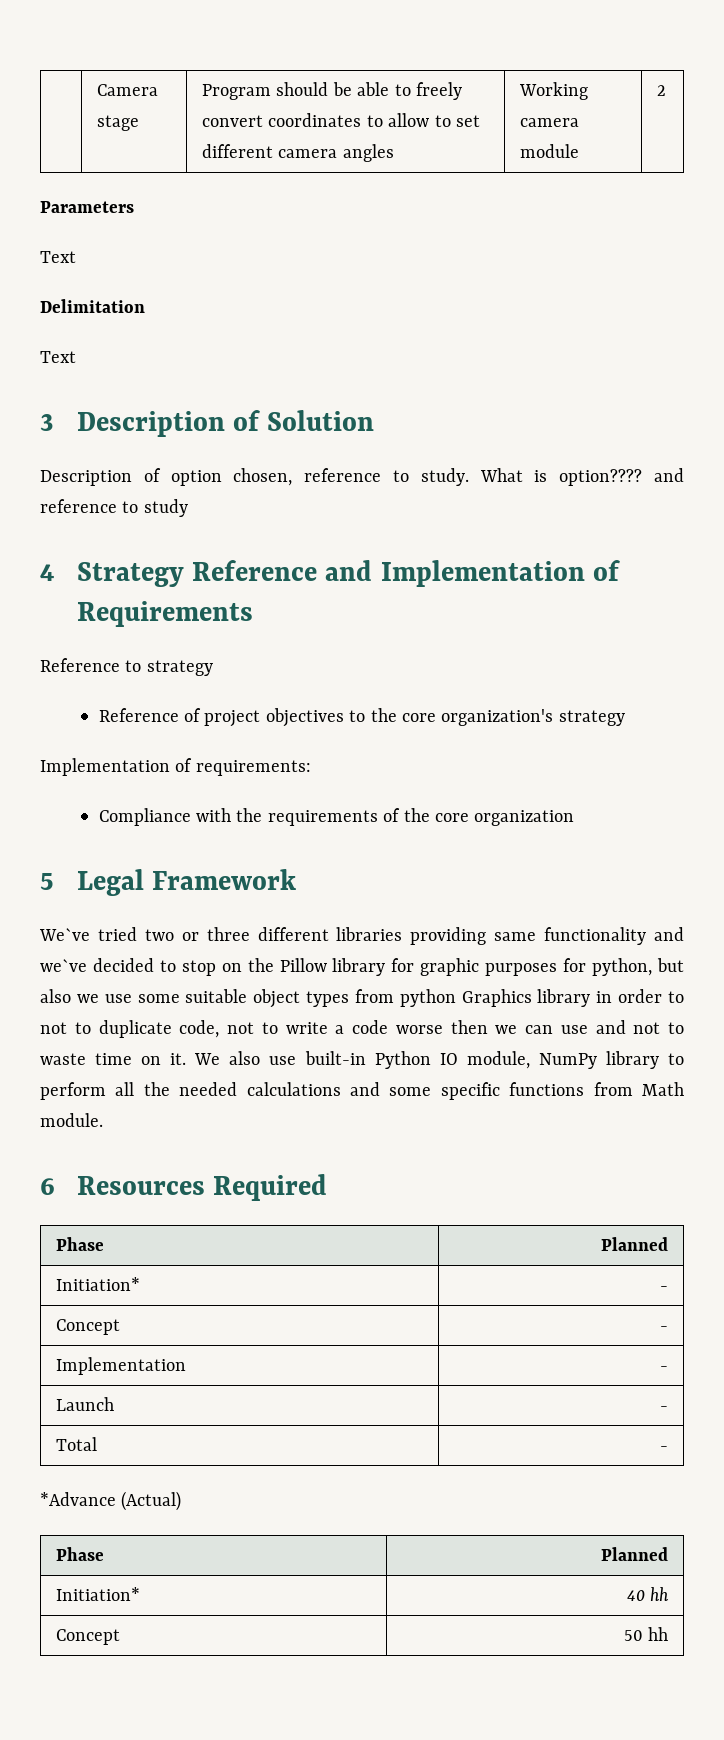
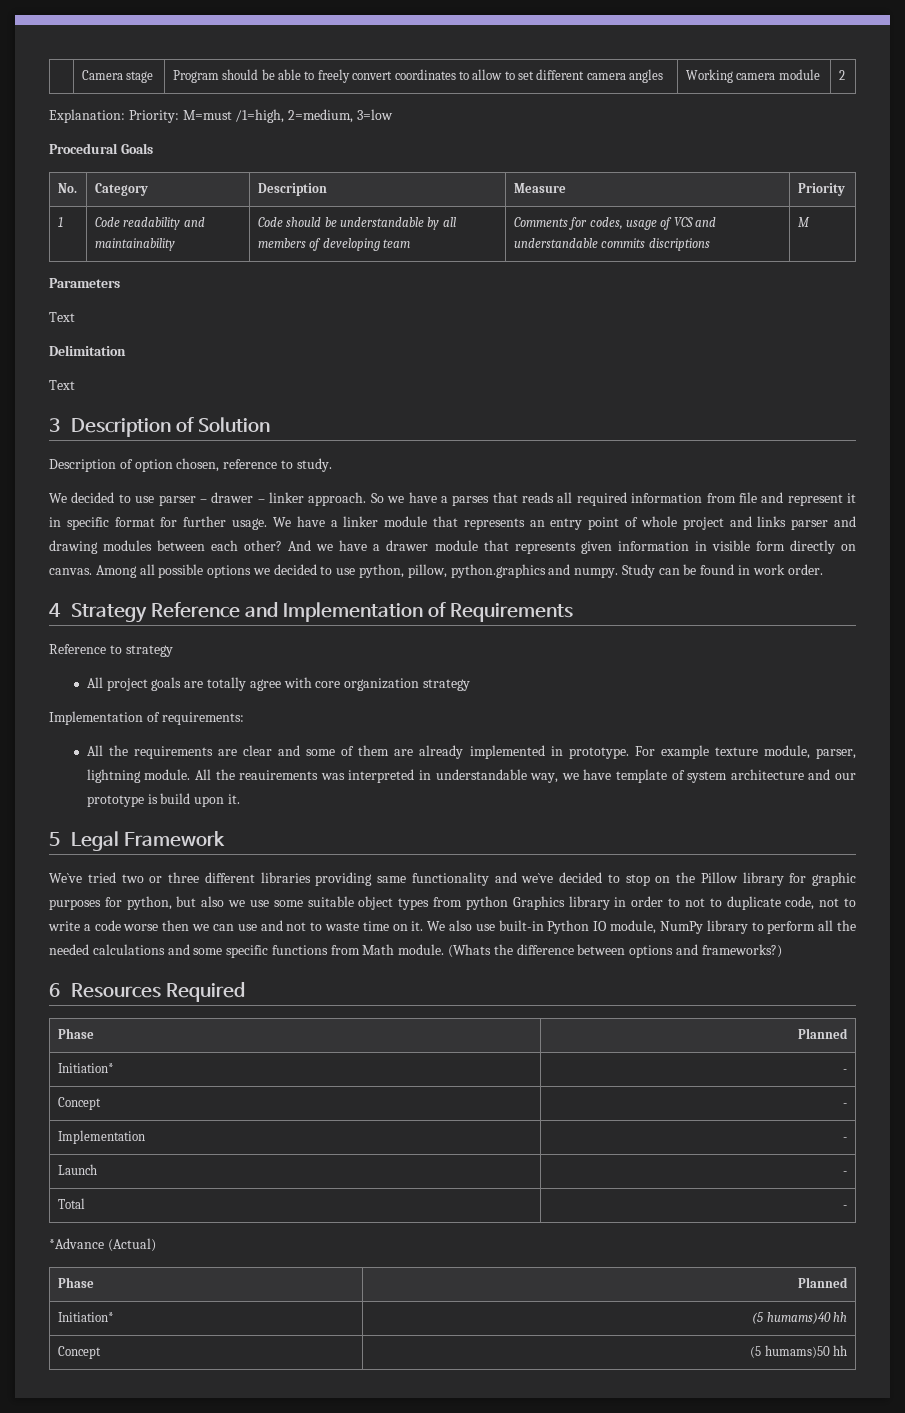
(666, 90) none -> [49,109,393,123] [49,143,153,154] [57,183,77,193] [94,183,148,196] [257,183,327,196] [513,183,566,193] [797,183,845,196] [57,217,63,227] [94,217,205,230] [94,238,175,251] [257,217,456,230] [257,238,411,251] [513,217,717,230] [513,238,710,251] [797,217,810,227] // Explanation: Priority: M=must /1=high, 2=medium, 3=low // Procedural Goals // No. | Category | Description | Measure | Priority // 1 | Code readability and maintainability | Code should be understandable by all members of developing team | Comments for codes, usage of VCS and understandable commits discriptions | M
[479,468,684,486] [40,499,188,517] What is option???? and reference to study -> [49,492,856,506] [49,516,857,530] [49,540,857,554] [49,564,823,578] // We decided to use parser – drawer – linker approach. So we have a parses that reads all required information from file and represent it in specific format for further usage. We have a linker module that represents an entry point of whole project and links parser and drawing modules between each other? And we have a drawer module that represents given information in visible form directly on canvas. Among all possible options we decided to use python, pillow, python.graphics and numpy. Study can be found in work order.
[98,708,625,727] [40,758,311,776] [98,808,575,826] Reference of project objectives to the core organization's strategy // Implementation of requirements: // Compliance with the requirements of the core organization -> [86,677,470,691] [49,711,244,725] [86,745,856,759] [86,769,856,783] [86,793,240,807] All project goals are totally agree with core organization strategy // Implementation of requirements: // All the requirements are clear and some of them are already implemented in prototype. For example texture module, parser, lightning module. All the reauirements was interpreted in understandable way, we have template of system architecture and our prototype is build upon it.
(103, 1120) none -> [448,944,782,958] (Whats the difference between options and frameworks?)
[626,1590,645,1601] 40 -> [752,1312,831,1324] (5 humams)40
[623,1630,643,1641] 50 -> [750,1345,830,1358] (5 humams)50

